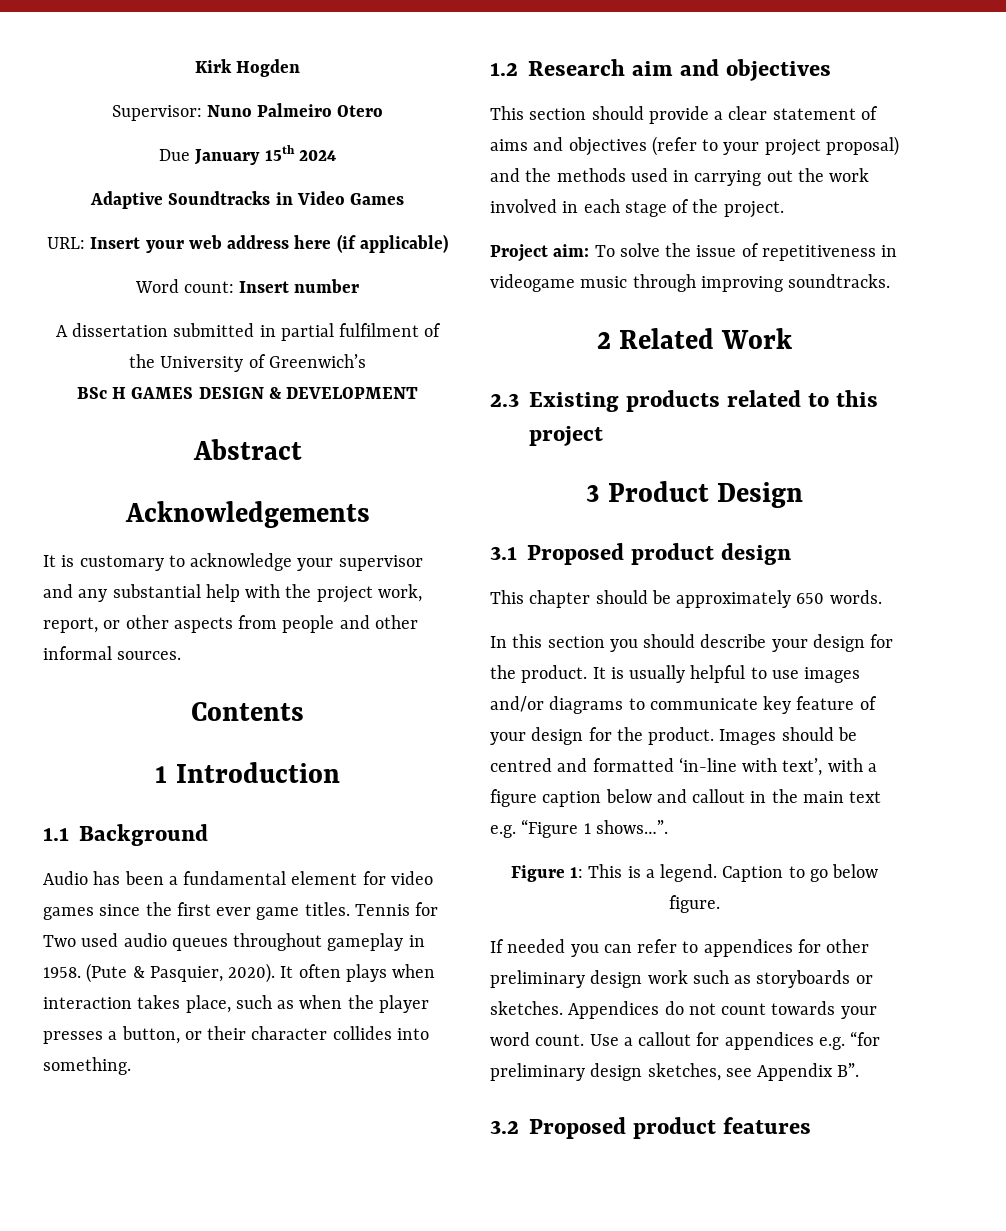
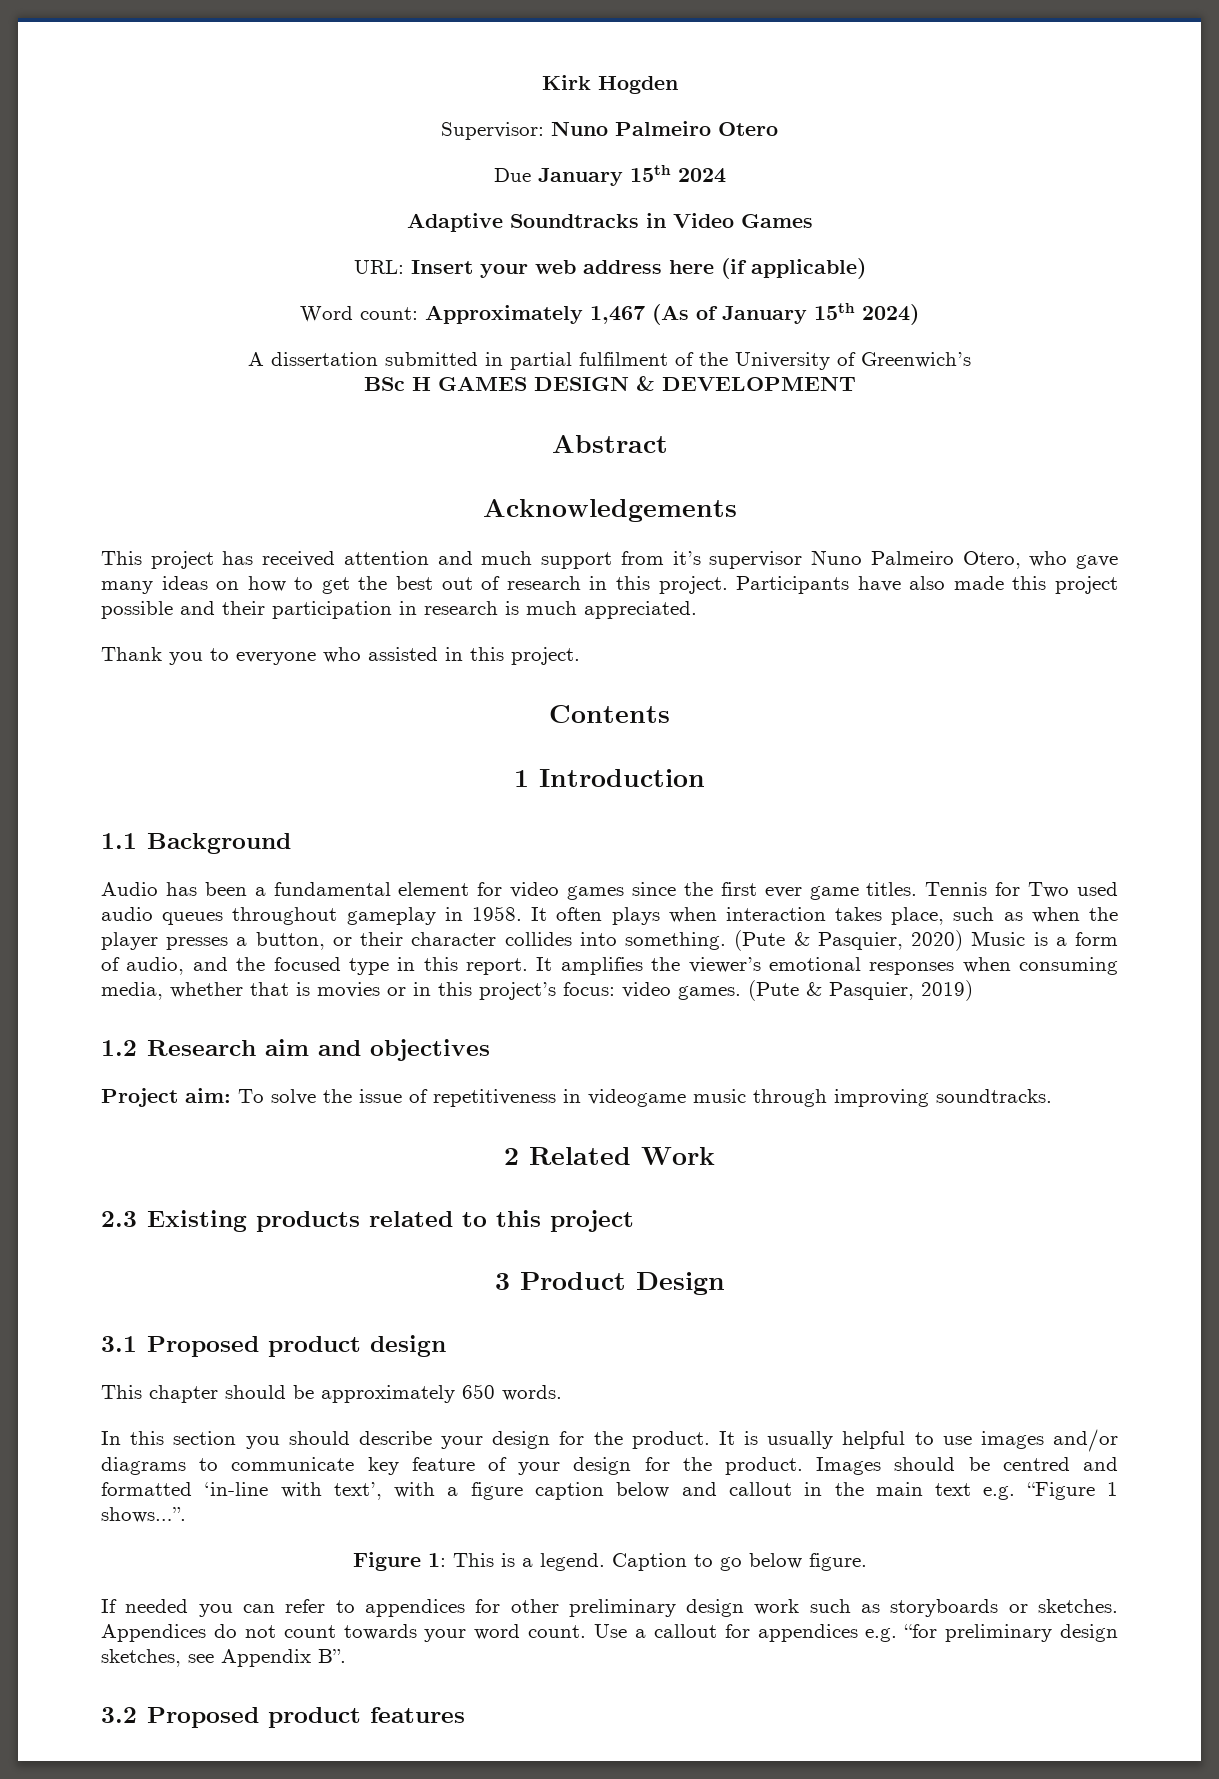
[239,279,360,293] Insert number -> [425,303,919,325] Approximately 1,467 (As of January 15th 2024)
[43,553,423,571] [43,584,422,603] [43,615,418,633] [43,646,182,660] It is customary to acknowledge your supervisor and any substantial help with the project work, report, or other aspects from people and other informal sources. -> [101,550,1118,569] [101,576,1118,594] [101,601,697,619] [101,647,580,665] This project has received attention and much support from it’s supervisor Nuno Palmeiro Otero, who gave many ideas on how to get the best out of research in this project. Participants have also made this project possible and their participation in research is much appreciated. // Thank you to everyone who assisted in this project.
[86,963,276,983] (Pute & Pasquier, 2020). -> (522, 913) none
(131, 1066) none -> [734,930,1119,951] [101,957,1118,975] [101,980,973,1001] (Pute & Pasquier, 2020) Music is a form of audio, and the focused type in this report. It amplifies the viewer’s emotional responses when consuming media, whether that is movies or in this project’s focus: video games. (Pute & Pasquier, 2019)
[490,106,878,124] [490,136,899,156] [490,168,870,186] [490,199,784,218] // This section should provide a clear statement of aims and objectives (refer to your project proposal) and the methods used in carrying out the work involved in each stage of the project. -> (491, 1050) none

